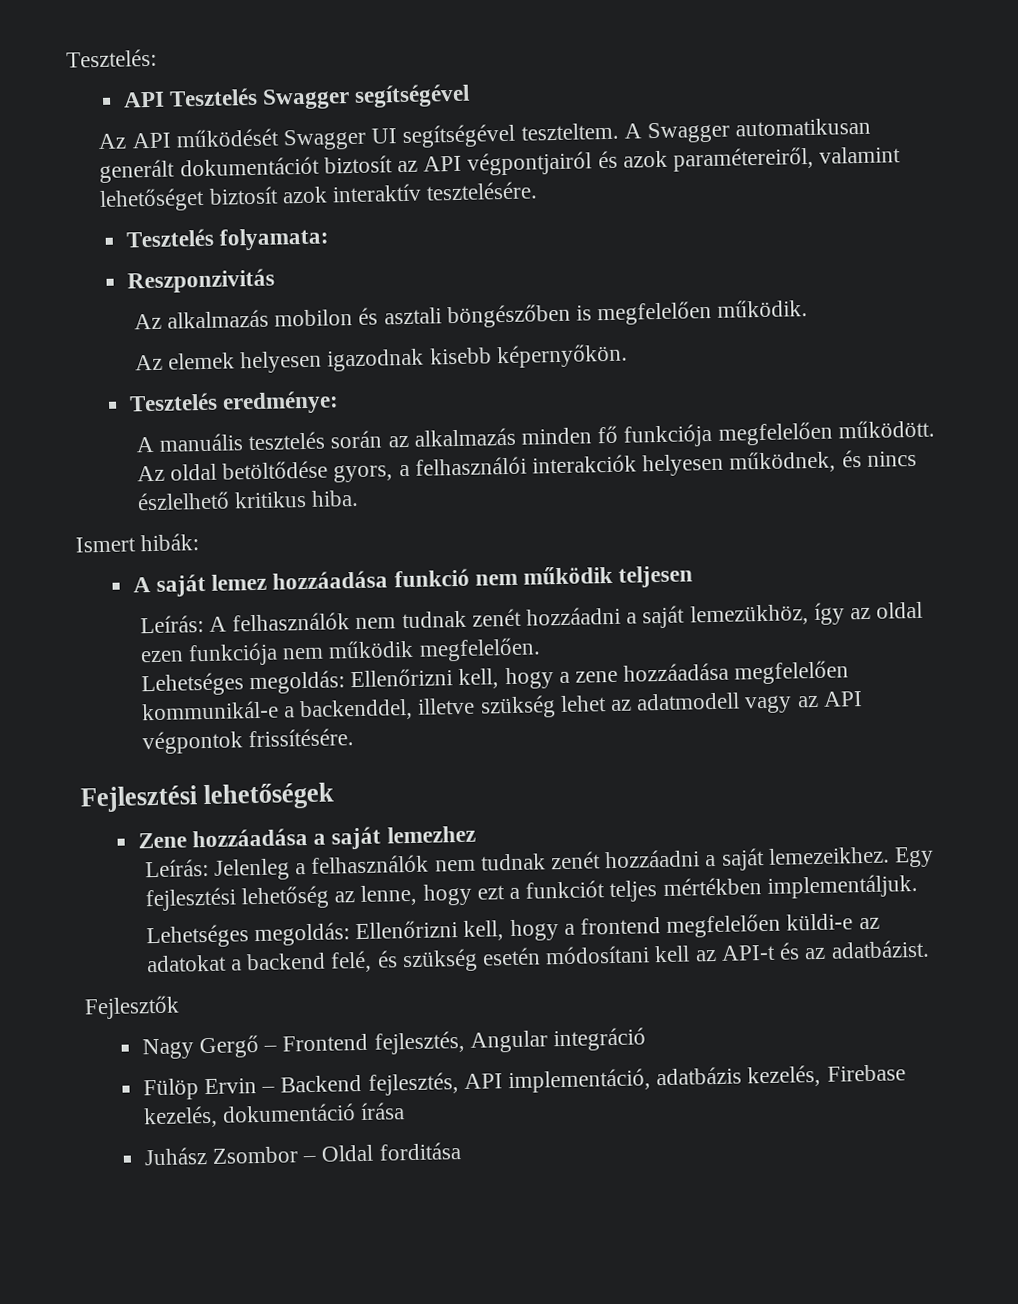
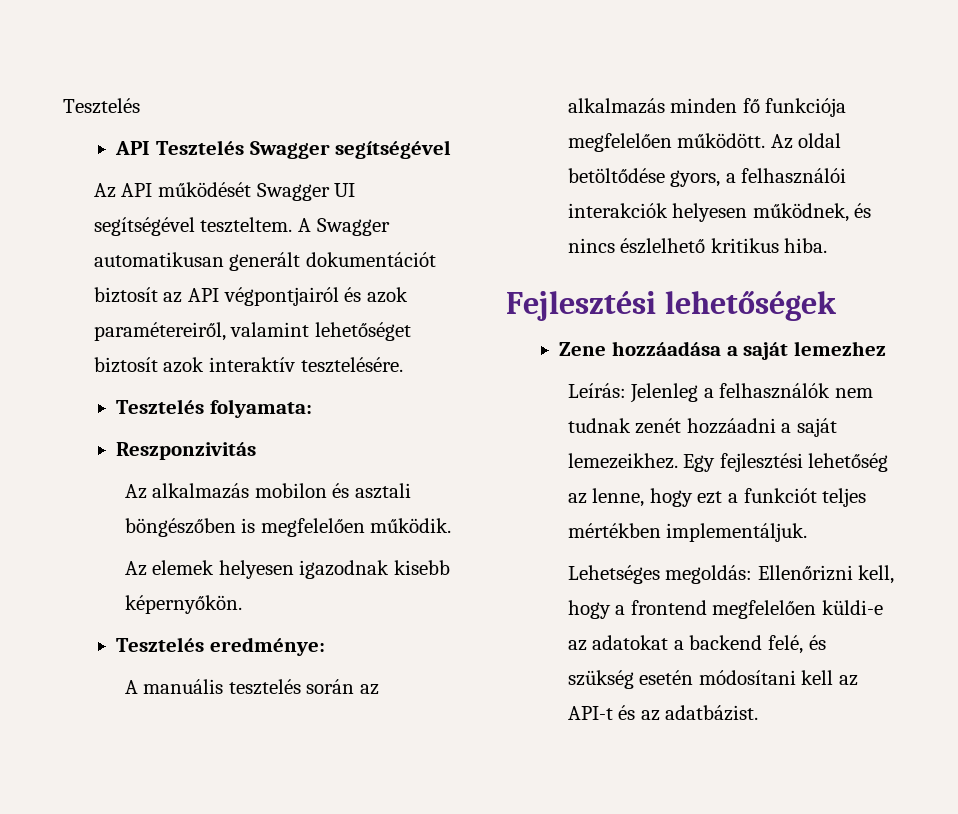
[66,48,157,68] Tesztelés: -> [63,98,140,114] Tesztelés
[75,533,200,553] [132,565,694,597] [139,601,924,634] [139,637,541,667] [140,660,850,697] [140,691,863,722] [141,728,354,755] // Ismert hibák: // A saját lemez hozzáadása funkció nem működik teljesen // Leírás: A felhasználók nem tudnak zenét hozzáadni a saját lemezükhöz, így az oldal ezen funkciója nem működik megfelelően. // Lehetséges megoldás: Ellenőrizni kell, hogy a zene hozzáadása megfelelően kommunikál-e a backenddel, illetve szükség lehet az adatmodell vagy az API végpontok frissítésére. -> (828, 245) none
[84,995,180,1020] [141,1027,646,1060] [142,1064,906,1101] [142,1102,406,1129] [143,1142,461,1166] // Fejlesztők // Nagy Gergő – Frontend fejlesztés, Angular integráció // Fülöp Ervin – Backend fejlesztés, API implementáció, adatbázis kezelés, Firebase kezelés, dokumentáció írása // Juhász Zsombor – Oldal forditása -> (759, 713) none

